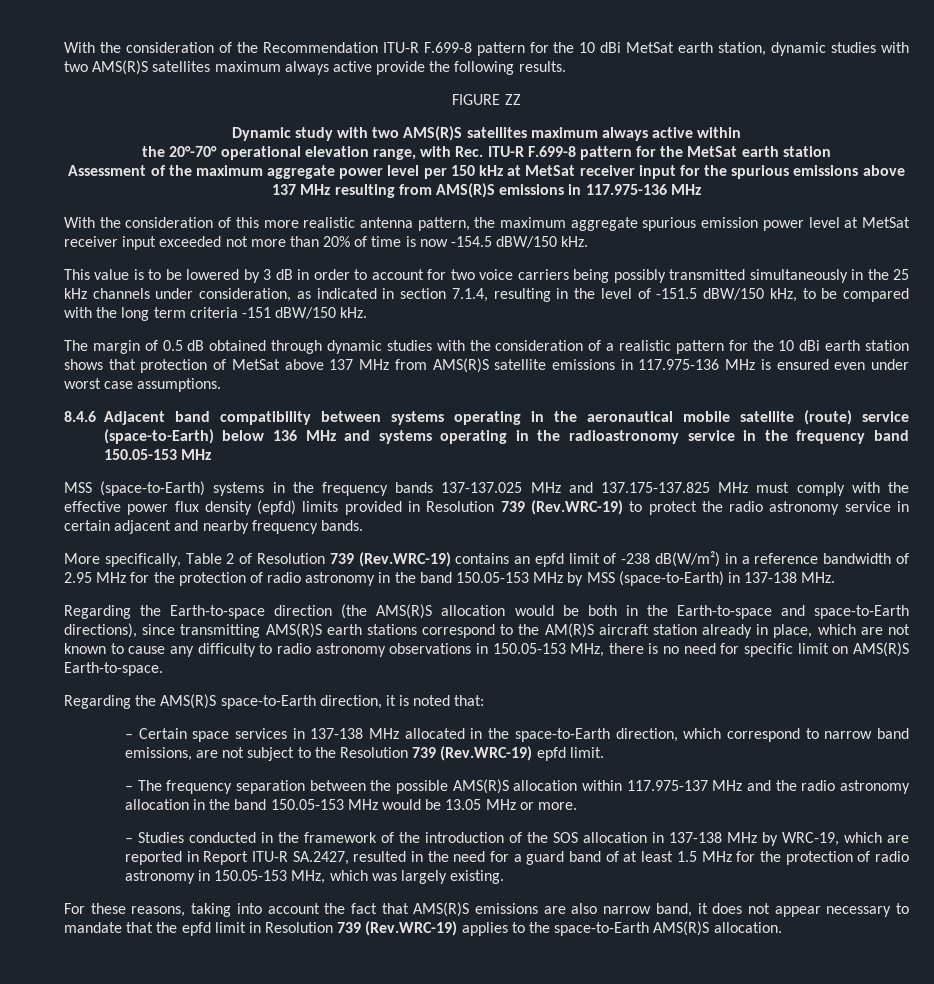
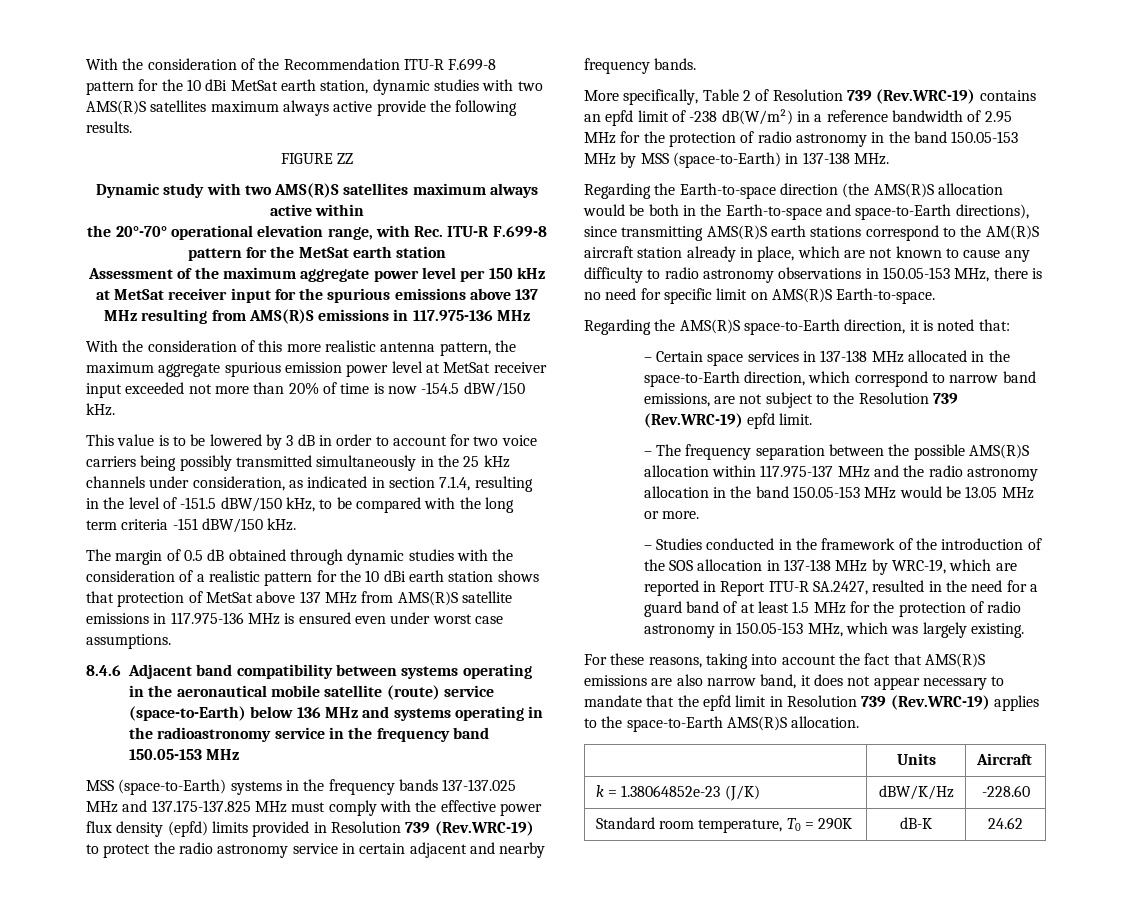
(782, 927) none -> [896,753,936,765] [975,753,1032,765] [595,785,760,801] [878,785,954,800] [981,785,1030,797] [595,817,853,833] [900,817,932,829] [988,817,1023,829] // | Units | Aircraft // k = 1.38064852e-23 (J/K) | dBW/K/Hz | -228.60 // Standard room temperature, T0 = 290K | dB-K | 24.62

